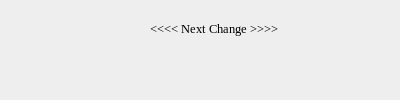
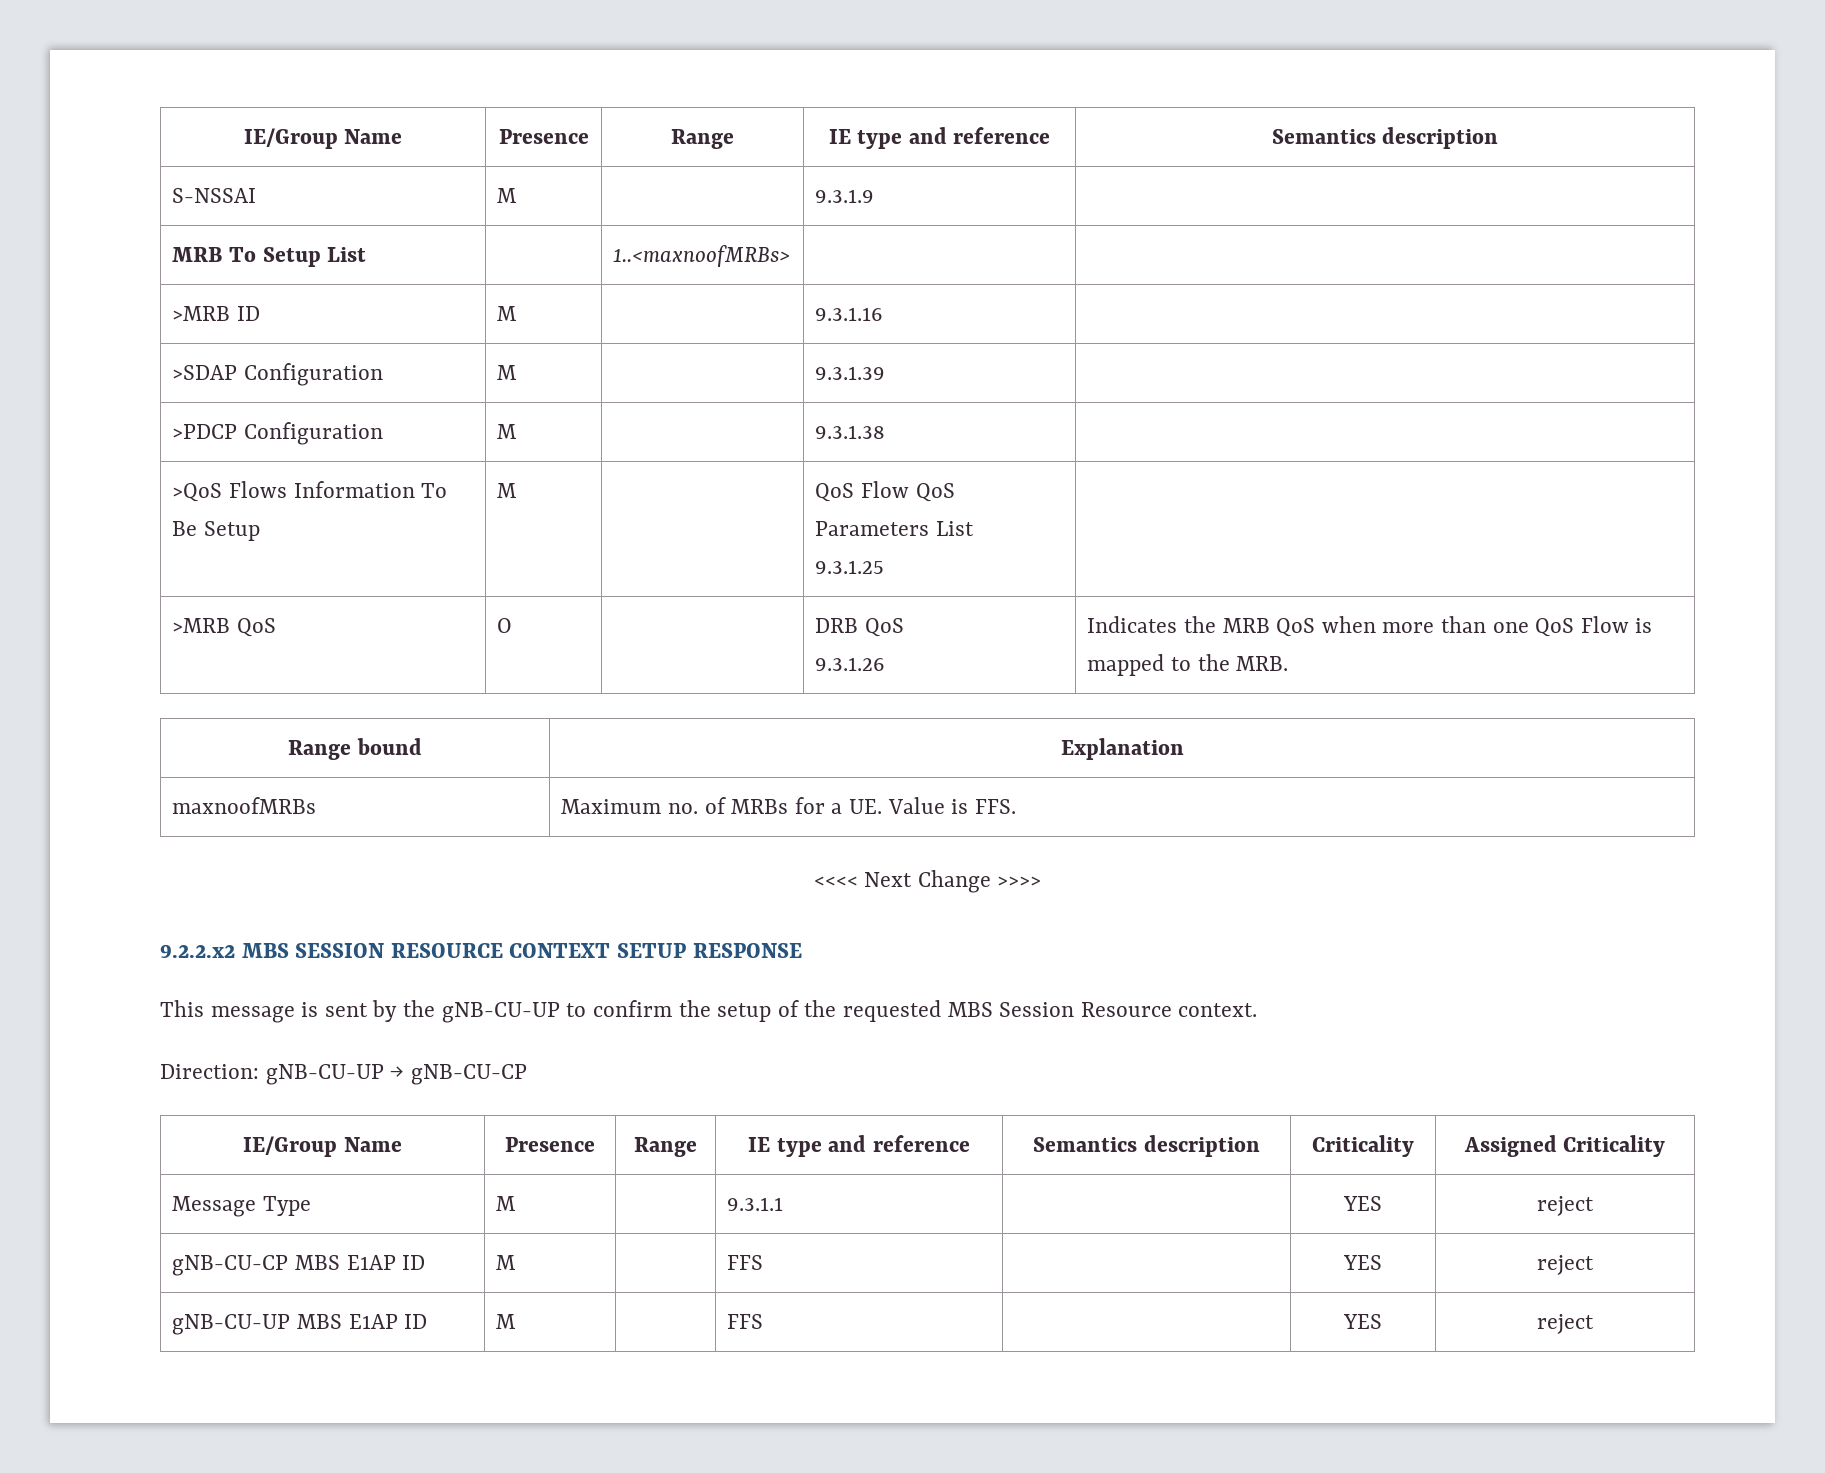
[149,24,279,36] <<<< Next Change >>>> -> [243,128,403,149] [498,129,589,144] [671,129,734,149] [828,127,1051,149] [1271,127,1499,149] [172,188,257,203] [497,188,518,203] [815,189,875,203] [172,247,367,267] [613,245,791,267] [172,306,260,321] [497,306,518,321] [815,307,884,321] [172,363,383,386] [497,365,518,380] [815,366,886,380] [172,422,383,445] [497,424,518,439] [815,425,886,439] [172,481,448,502] [172,521,260,541] [497,483,518,498] [815,481,955,502] [815,521,974,536] [815,560,885,574] [172,618,276,637] [497,618,513,633] [815,618,904,637] [815,657,886,671] [1087,616,1653,637] [1087,654,1289,676] [288,738,422,760] [1060,738,1184,760] [172,797,317,814] [561,797,1016,814] [813,870,1042,893] [160,943,802,958] [160,1000,1258,1023] [160,1064,527,1085] [243,1136,402,1157] [505,1137,595,1152] [634,1137,697,1157] [748,1135,970,1157] [1033,1135,1260,1157] [1312,1135,1414,1157] [1463,1135,1666,1157] [172,1196,311,1217] [496,1196,517,1211] [727,1197,784,1211] [1343,1196,1382,1211] [1537,1196,1594,1216] [172,1255,426,1276] [496,1255,517,1270] [727,1255,764,1270] [1343,1255,1382,1270] [1537,1255,1594,1275] [172,1314,428,1335] [496,1314,517,1329] [727,1314,764,1329] [1343,1314,1382,1329] [1537,1314,1594,1334] IE/Group Name | Presence | Range | IE type and reference | Semantics description // S-NSSAI | M | | 9.3.1.9 | // MRB To Setup List | | 1..<maxnoofMRBs> | | // >MRB ID | M | | 9.3.1.16 | // >SDAP Configuration | M | | 9.3.1.39 | // >PDCP Configuration | M | | 9.3.1.38 | // >QoS Flows Information To Be Setup | M | | QoS Flow QoS Parameters List // 9.3.1.25 | // >MRB QoS | O | | DRB QoS // 9.3.1.26 | Indicates the MRB QoS when more than one QoS Flow is mapped to the MRB. // Range bound | Explanation // maxnoofMRBs | Maximum no. of MRBs for a UE. Value is FFS. // <<<< Next Change >>>> // 9.2.2.x2 MBS SESSION RESOURCE CONTEXT SETUP RESPONSE // This message is sent by the gNB-CU-UP to confirm the setup of the requested MBS Session Resource context. // Direction: gNB-CU-UP → gNB-CU-CP // IE/Group Name | Presence | Range | IE type and reference | Semantics description | Criticality | Assigned Criticality // Message Type | M | | 9.3.1.1 | | YES | reject // gNB-CU-CP MBS E1AP ID | M | | FFS | | YES | reject // gNB-CU-UP MBS E1AP ID | M | | FFS | | YES | reject

